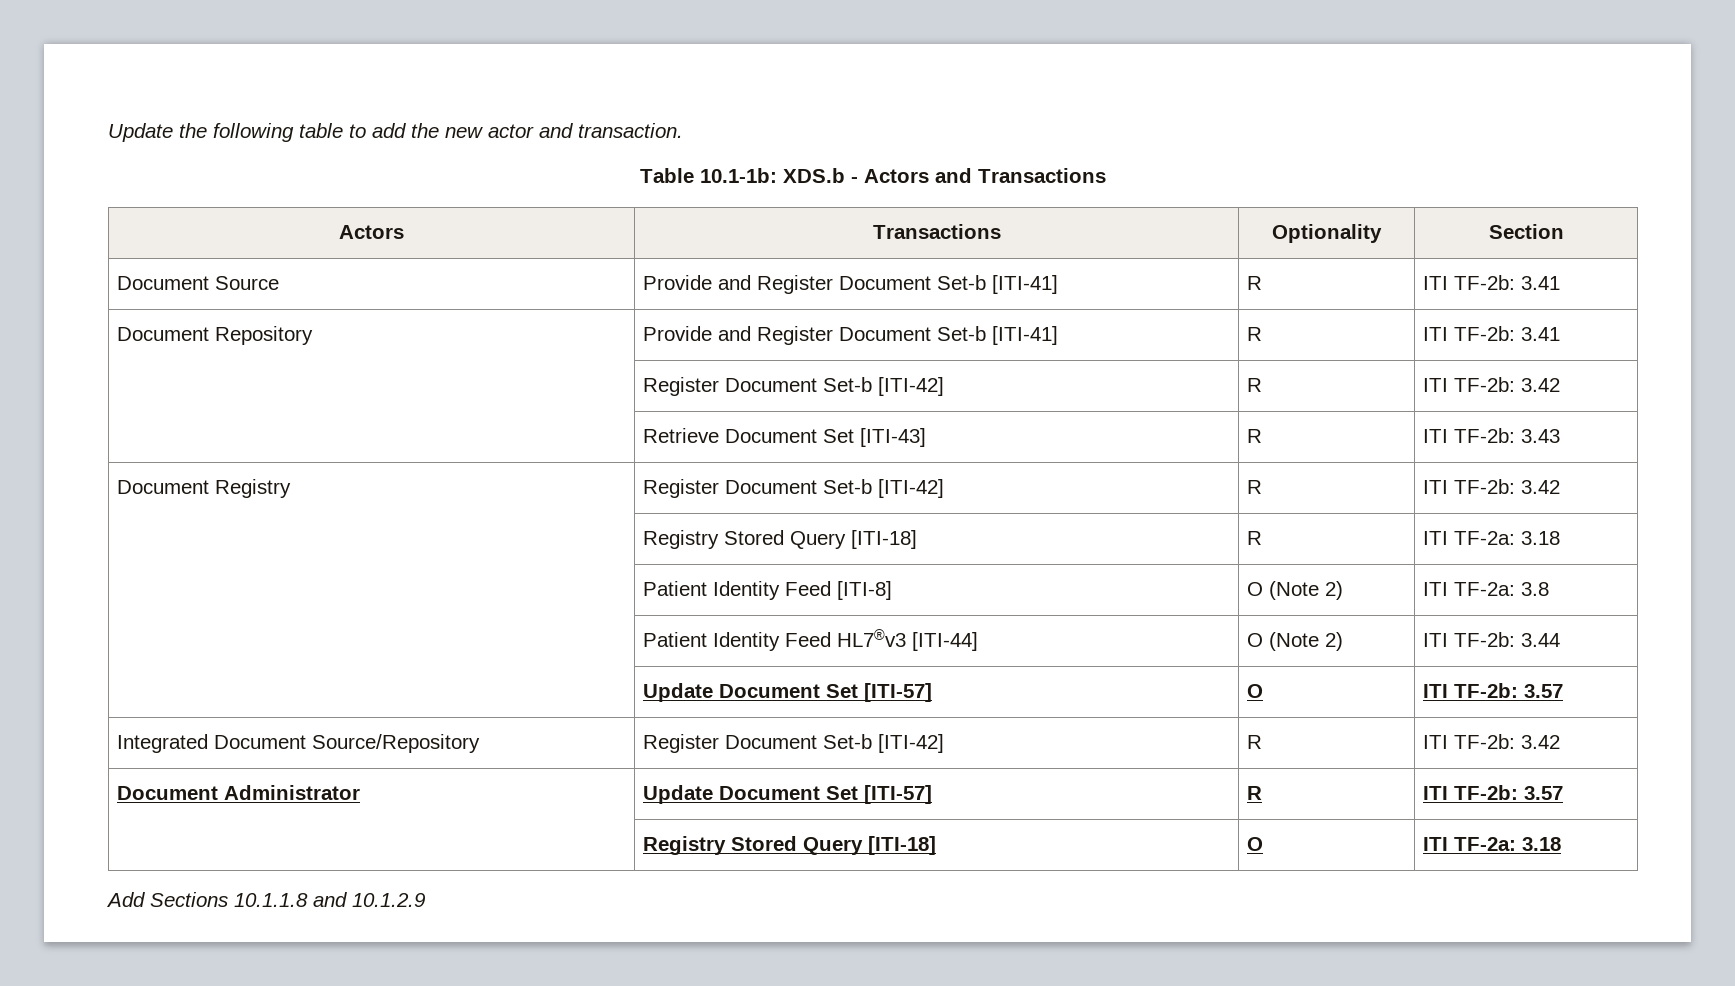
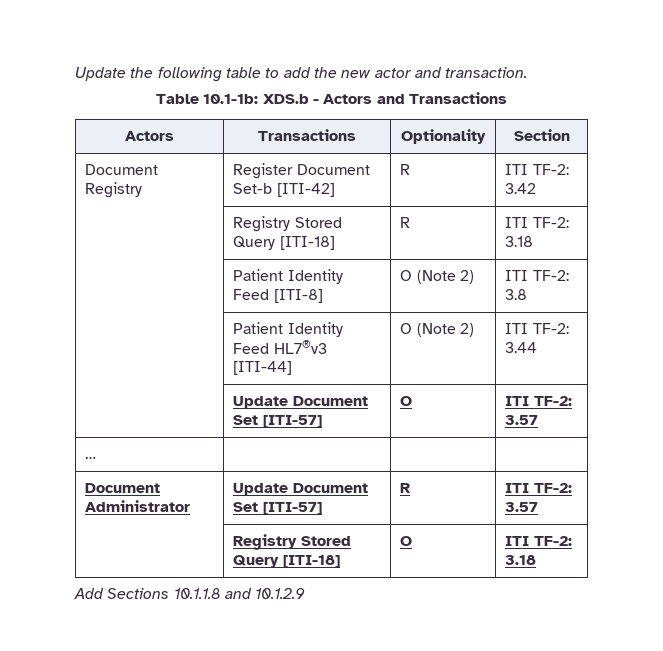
[117,276,280,290] [643,275,1059,294] [1247,276,1263,290] [1423,275,1561,290] [117,326,314,345] [643,326,1059,345] [1247,327,1263,341] [1423,326,1561,341] [643,377,945,396] [1247,378,1263,392] [1423,377,1561,392] [643,428,927,447] [1247,429,1263,443] [1423,428,1561,443] // Document Source | Provide and Register Document Set-b [ITI-41] | R | ITI TF-2b: 3.41 // Document Repository | Provide and Register Document Set-b [ITI-41] | R | ITI TF-2b: 3.41 // | Register Document Set-b [ITI-42] | R | ITI TF-2b: 3.42 // | Retrieve Document Set [ITI-43] | R | ITI TF-2b: 3.43 -> (570, 135) none
[1454,479,1516,494] TF-2b: -> [532,164,569,175] TF-2:
[1454,531,1516,545] TF-2a: -> [532,217,569,228] TF-2:
[1454,582,1516,596] TF-2a: -> [532,270,569,281] TF-2:
[1454,632,1516,647] TF-2b: -> [532,323,569,334] TF-2:
[1454,683,1564,698] [117,734,481,753] [643,734,945,753] [1247,735,1263,749] [1423,734,1561,749] TF-2b: 3.57 // Integrated Document Source/Repository | Register Document Set-b [ITI-42] | R | ITI TF-2b: 3.42 -> [533,396,572,406] [505,415,539,425] [85,456,97,459] TF-2: 3.57 // … | | |
[1454,785,1519,800] TF-2b: -> [533,483,572,493] TF-2:
[1454,837,1517,851] TF-2a: -> [533,536,572,546] TF-2:

